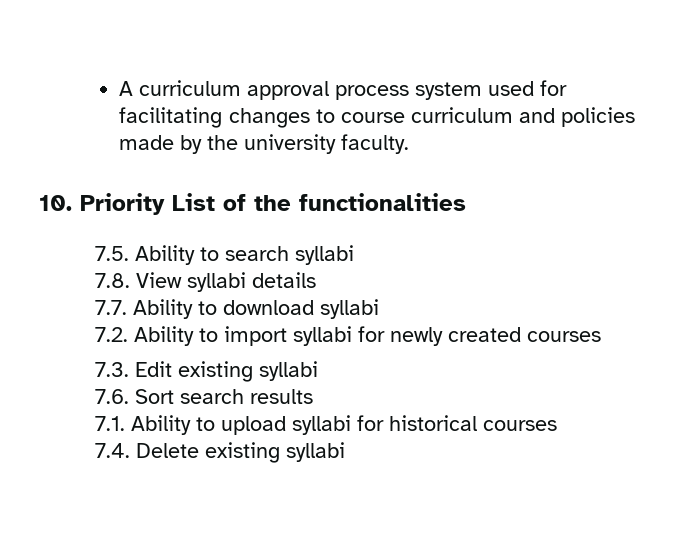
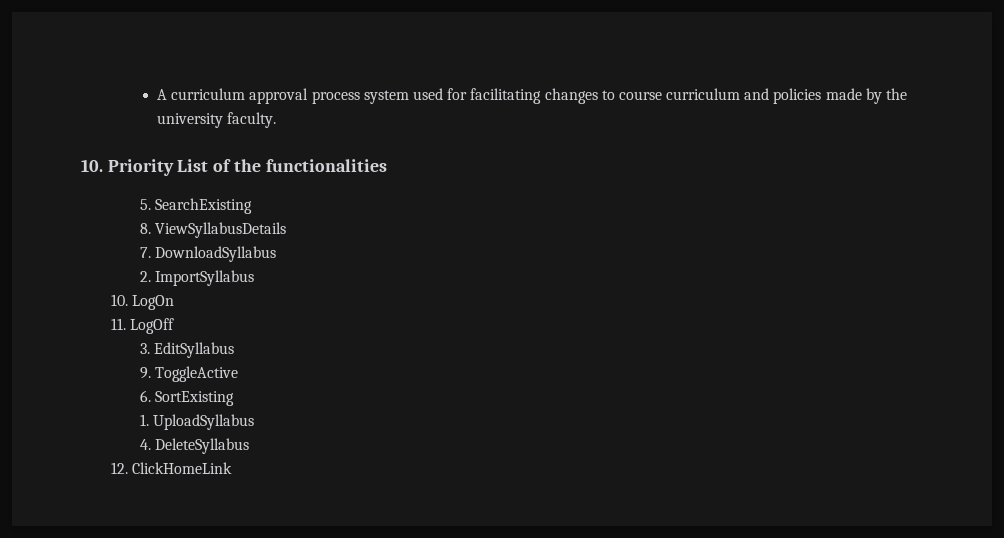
[95,245,355,265] [95,272,317,292] [95,299,380,319] [95,326,602,346] [95,361,319,382] [95,389,314,404] [95,415,558,435] [95,442,346,463] 7.5. Ability to search syllabi // 7.8. View syllabi details // 7.7. Ability to download syllabi // 7.2. Ability to import syllabi for newly created courses // 7.3. Edit existing syllabi // 7.6. Sort search results // 7.1. Ability to upload syllabi for historical courses // 7.4. Delete existing syllabi -> [139,198,253,214] [139,222,287,238] [139,246,277,262] [139,270,255,286] [110,294,174,310] [110,318,174,334] [139,342,235,358] [139,366,239,382] [139,390,235,406] [139,414,255,430] [139,438,250,454] [110,462,232,474] 5. SearchExisting // 8. ViewSyllabusDetails // 7. DownloadSyllabus // 2. ImportSyllabus // 10. LogOn // 11. LogOff // 3. EditSyllabus // 9. ToggleActive // 6. SortExisting // 1. UploadSyllabus // 4. DeleteSyllabus // 12. ClickHomeLink

